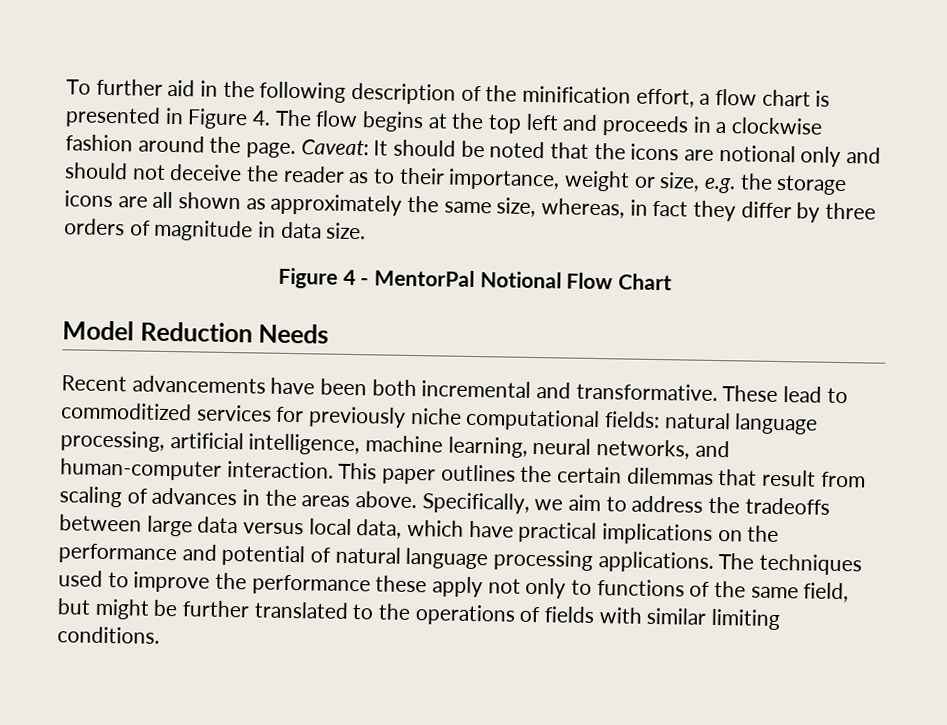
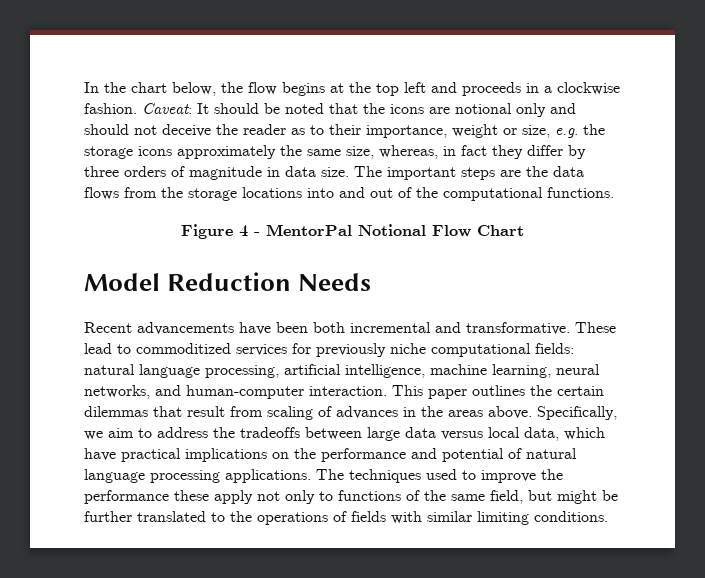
[66,78,831,108] [65,106,312,130] To further aid in the following description of the minification effort, a flow chart is presented in Figure 4. The -> [84,82,243,96] In the chart below, the
[65,134,297,159] fashion around the page. -> [84,103,137,114] fashion.
[117,191,266,210] are all shown as -> (172, 151) none
(367, 231) none -> [354,166,584,180] [84,187,614,201] The important steps are the data flows from the storage locations into and out of the computational functions.

